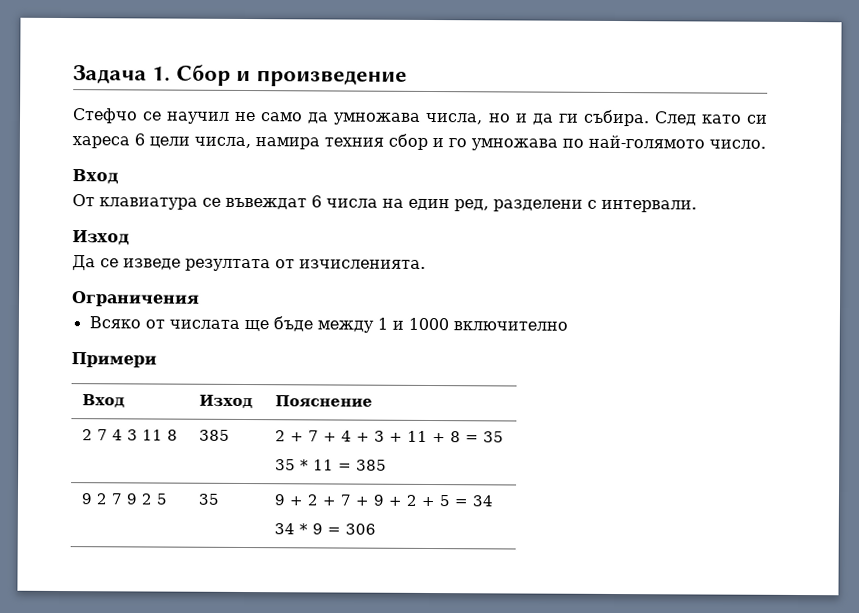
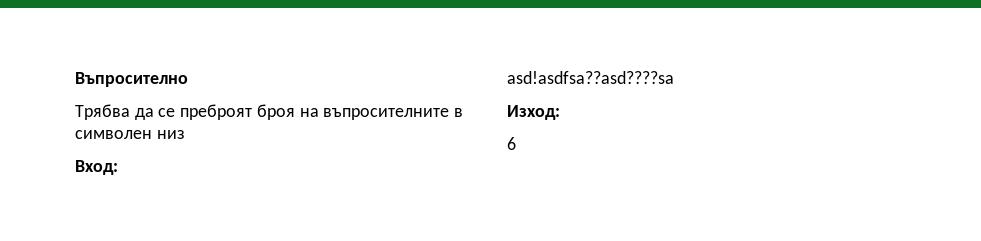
[73,64,408,87] [72,108,769,127] [72,133,766,151] [72,169,119,185] [72,194,697,213] [72,230,130,246] [72,255,426,272] [71,291,200,307] [88,316,568,333] [71,352,157,368] [81,394,125,409] [198,394,253,410] [274,395,373,407] [81,429,178,441] [198,429,230,441] [274,430,504,443] [274,459,387,471] [80,493,167,505] [197,493,219,505] [273,494,493,507] [273,523,376,535] Задача 1. Сбор и произведение // Стефчо се научил не само да умножава числа, но и да ги събира. След като си хареса 6 цели числа, намира техния сбор и го умножава по най-голямото число. // Вход // От клавиатура се въвеждат 6 числа на един ред, разделени с интервали. // Изход // Да се изведе резултата от изчисленията. // Ограничения // Всяко от числата ще бъде между 1 и 1000 включително // Примери // Вход | Изход | Пояснение // 2 7 4 3 11 8 | 385 | 2 + 7 + 4 + 3 + 11 + 8 = 35 // 35 * 11 = 385 // 9 2 7 9 2 5 | 35 | 9 + 2 + 7 + 9 + 2 + 5 = 34 // 34 * 9 = 306 -> [75,72,188,87] [75,104,464,120] [75,130,185,139] [75,160,118,175] [507,71,674,84] [507,105,560,120] [507,137,516,150] Въпросително // Трябва да се преброят броя на въпросителните в символен низ // Вход: // asd!asdfsa??asd????sa // Изход: // 6

